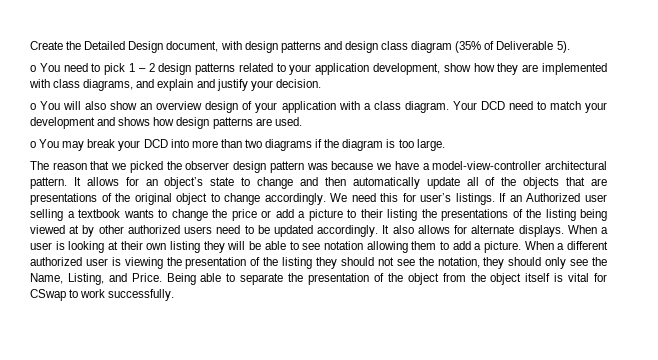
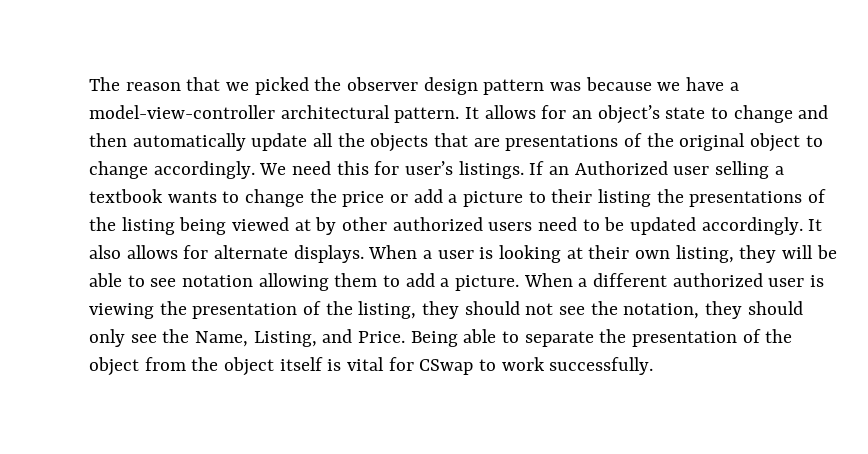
[30,41,570,53] [30,63,607,75] [29,79,321,91] [30,101,607,113] [30,117,302,129] [30,139,445,151] Create the Detailed Design document, with design patterns and design class diagram (35% of Deliverable 5). // o You need to pick 1 – 2 design patterns related to your application development, show how they are implemented with class diagrams, and explain and justify your decision. // o You will also show an overview design of your application with a class diagram. Your DCD need to match your development and shows how design patterns are used. // o You may break your DCD into more than two diagrams if the diagram is too large. // -> (89, 84) none
[485,177,496,186] of -> (334, 140) none
[170,241,201,253] listing -> [675,245,734,263] listing,
[282,257,313,269] listing -> [358,301,417,319] listing,

